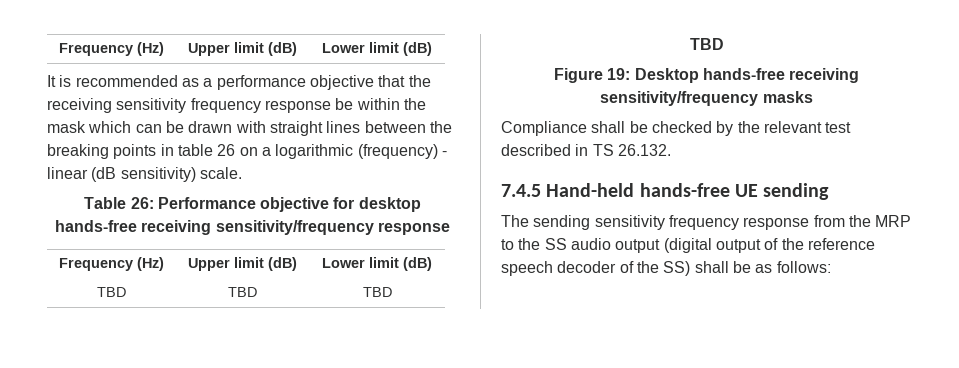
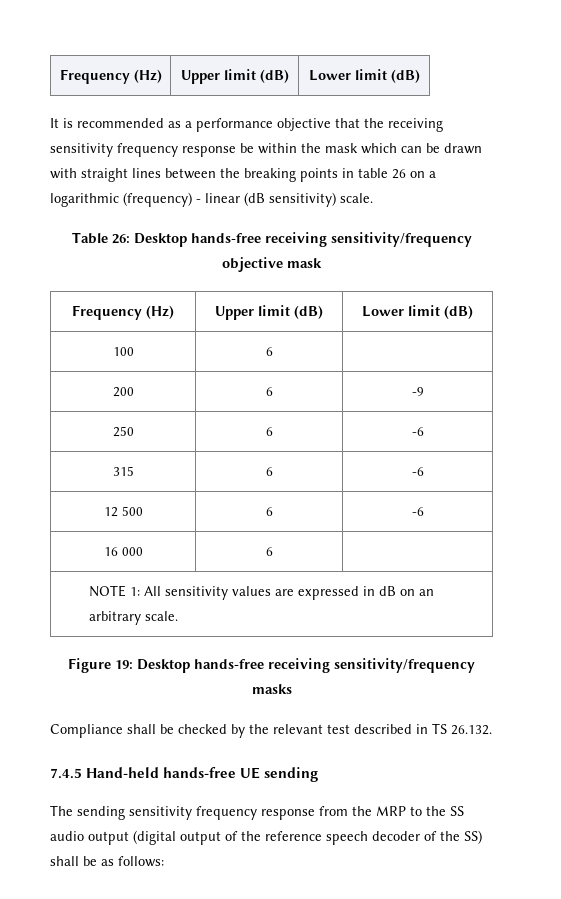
[157,197,421,212] [55,220,450,235] [59,257,164,271] [188,257,297,271] [322,257,432,271] [97,287,126,297] [228,287,257,297] [362,287,392,297] [689,38,724,50] Performance objective for desktop hands-free receiving sensitivity/frequency response // Frequency (Hz) | Upper limit (dB) | Lower limit (dB) // TBD | TBD | TBD // TBD -> [133,232,472,247] [222,257,322,272] [72,305,174,320] [215,305,323,320] [362,305,473,319] [112,347,134,356] [265,347,273,356] [112,387,134,397] [265,387,273,396] [411,387,424,396] [112,426,134,437] [265,427,273,436] [411,427,424,436] [112,466,134,476] [265,467,273,476] [411,467,424,476] [103,506,143,517] [265,507,273,516] [411,507,424,516] [103,547,143,556] [265,547,273,556] [89,585,435,600] [89,611,179,625] Desktop hands-free receiving sensitivity/frequency objective mask // Frequency (Hz) | Upper limit (dB) | Lower limit (dB) // 100 | 6 | // 200 | 6 | -9 // 250 | 6 | -6 // 315 | 6 | -6 // 12 500 | 6 | -6 // 16 000 | 6 | // NOTE 1: All sensitivity values are expressed in dB on an arbitrary scale.

